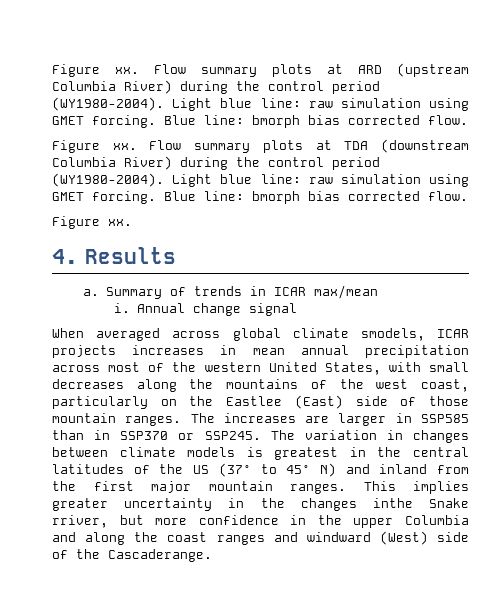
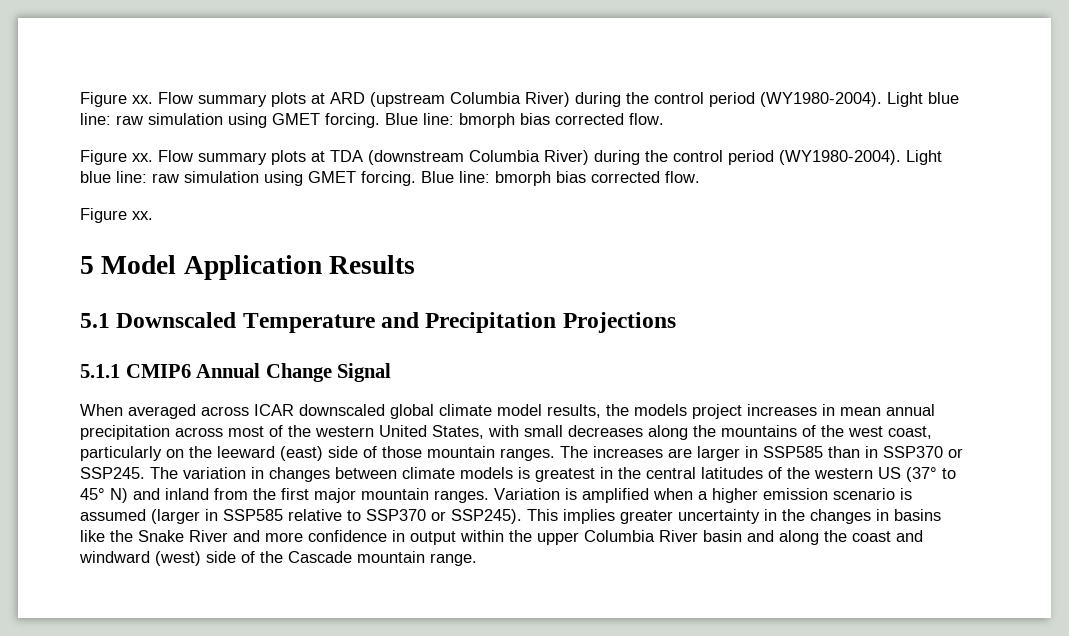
[52,247,176,264] [83,285,378,299] [114,303,297,316] [52,328,469,341] [52,345,116,358] 4. Results // a. Summary of trends in ICAR max/mean // i. Annual change signal // When averaged across global climate smodels, ICAR projects -> [80,255,416,280] [80,312,676,333] [80,363,392,382] [80,404,742,419] 5 Model Application Results // 5.1 Downscaled Temperature and Precipitation Projections // 5.1.1 CMIP6 Annual Change Signal // When averaged across ICAR downscaled global climate model results, the models project
[226,395,343,409] Eastlee (East) -> [217,446,323,461] leeward (east)
(184, 469) none -> [814,468,873,479] western
(346, 489) none -> [494,488,912,503] [80,509,522,524] Variation is amplified when a higher emission scenario is assumed (larger in SSP585 relative to SSP370 or SSP245).
[372,498,469,508] [52,515,144,528] inthe Snake rriver, but -> [876,509,941,521] [80,530,260,542] in basins like the Snake River and
(307, 520) none -> [410,530,504,545] output within
(469, 520) none -> [659,530,742,542] River basin
[216,535,265,545] ranges -> (891, 536) none
[379,531,428,545] (West) -> [155,551,201,566] (west)
[108,549,212,562] Cascaderange. -> [288,551,477,566] Cascade mountain range.

